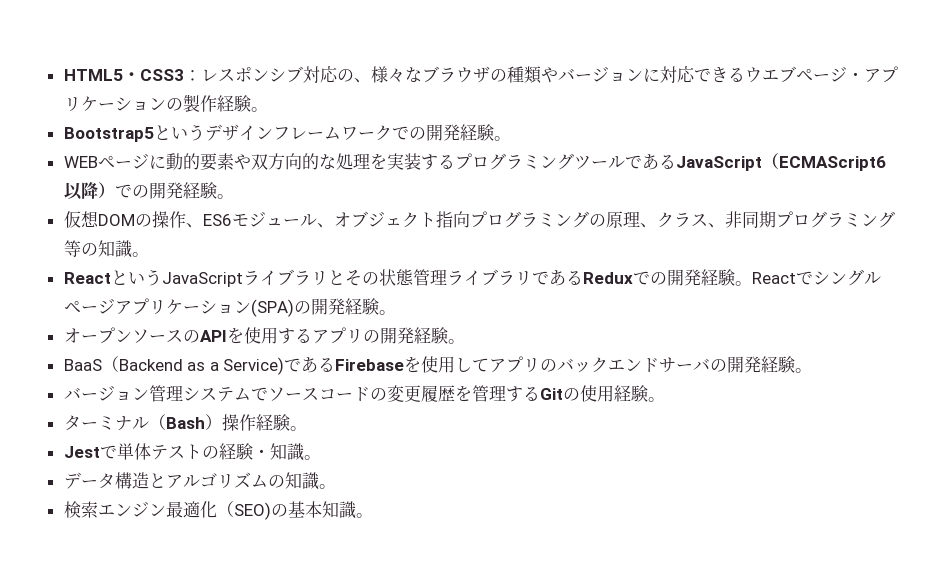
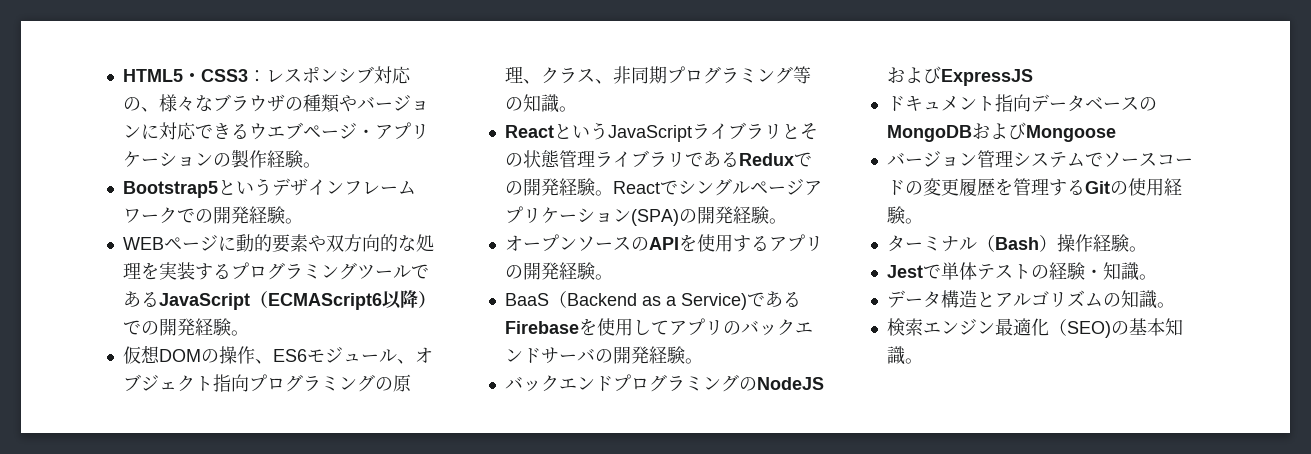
(813, 370) none -> [504,374,824,392] [886,66,1033,86] [886,94,1157,112] [886,122,1116,142] // バックエンドプログラミングのNodeJSおよびExpressJS // ドキュメント指向データベースのMongoDBおよびMongoose

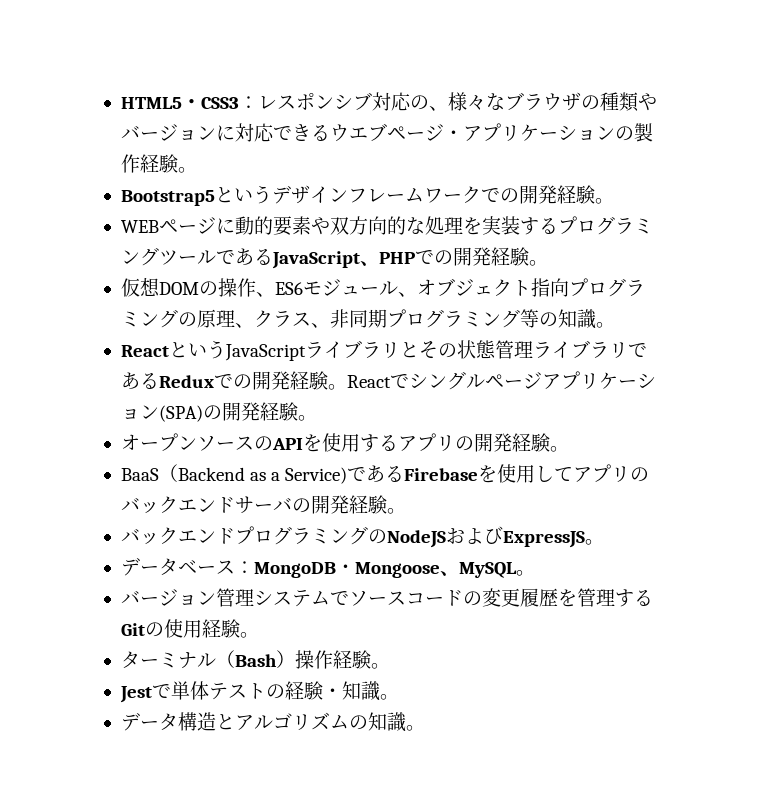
[249,290,436,310] （ECMAScript6以降） -> [359,252,415,266] 、PHP
[886,94,1157,112] [886,122,1026,142] // ドキュメント指向データベースのMongoDBおよび -> [584,539,604,545] [120,558,355,578] 。 // データベース：MongoDB・
(1116, 133) none -> [439,562,535,578] 、MySQL。
[886,318,1183,338] [886,346,923,365] // 検索エンジン最適化（SEO)の基本知識。 -> (425, 728) none

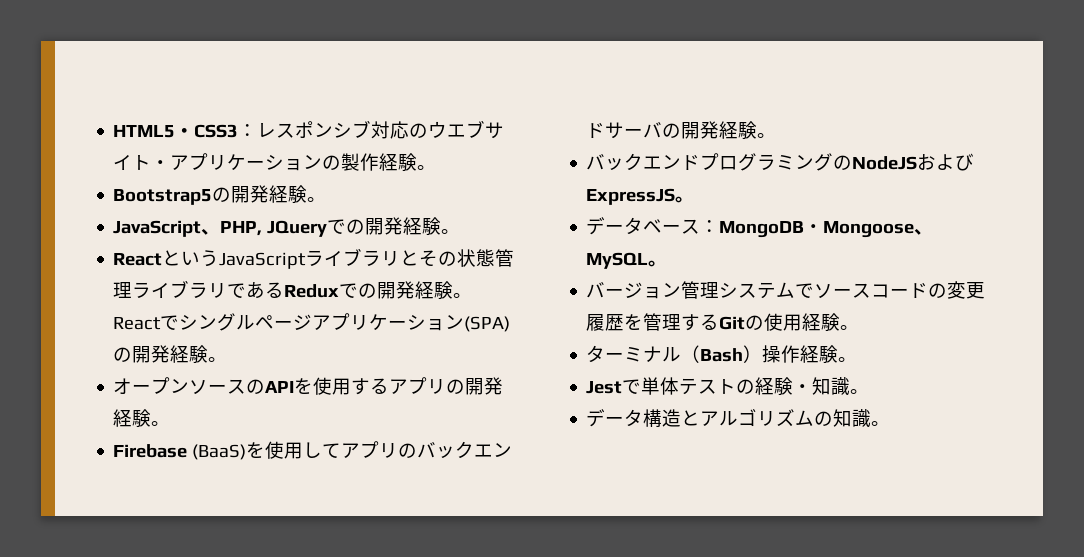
[428,92,657,112] [120,123,444,142] 、様々なブラウザの種類やバージョンに対応できるウエブページ -> [428,120,505,139] [113,154,152,170] ウエブサイト
[214,185,614,204] [120,216,653,236] [120,247,548,269] [120,277,645,297] [120,309,596,329] というデザインフレームワークでの開発経験。 // WEBページに動的要素や双方向的な処理を実装するプログラミングツールであるJavaScript、PHPでの開発経験。 // 仮想DOMの操作、ES6モジュール、オブジェクト指向プログラミングの原理、クラス、非同期プログラミング等の知識 -> [212,185,327,204] [113,217,442,237] の開発経験。 // JavaScript、PHP, JQueryでの開発経験
[120,464,479,484] BaaS（Backend as a Service)であるFirebase -> [113,444,247,460] Firebase (BaaS)

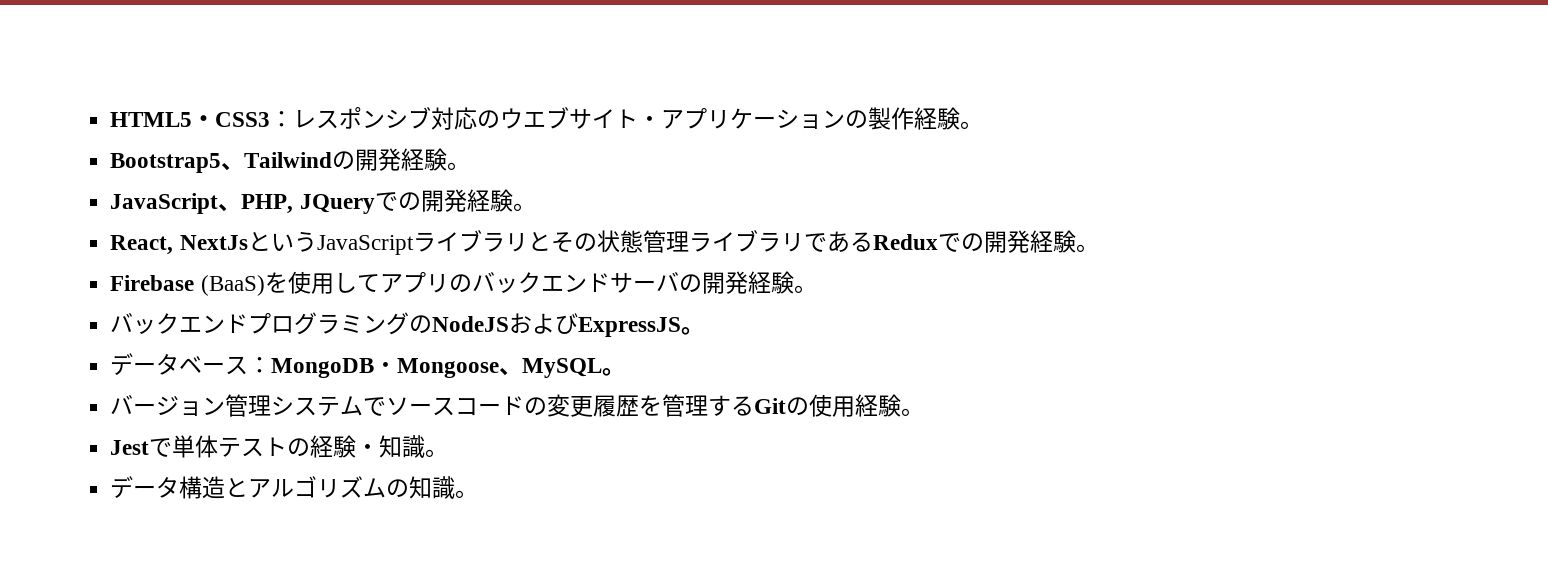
(213, 197) none -> [221,152,333,171] 、Tailwind
[113,253,163,266] React -> [110,235,248,255] React, NextJs
[113,313,511,332] [113,345,228,364] [113,377,504,395] [113,409,171,428] Reactでシングルページアプリケーション(SPA)の開発経験。 // オープンソースのAPIを使用するアプリの開発経験。 -> (1099, 248) none
[586,345,858,364] // ターミナル（Bash）操作経験。 -> (925, 412) none

